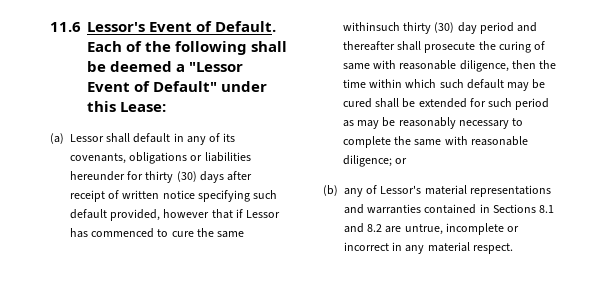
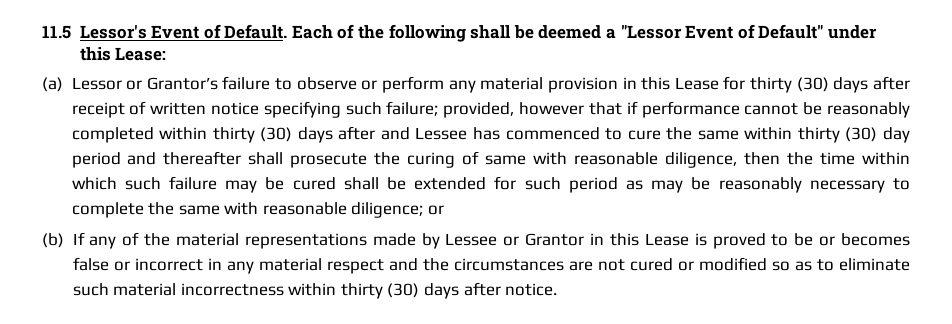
[50,22,81,32] 11.6 -> [42,25,71,39] 11.5
[106,133,236,145] [70,152,251,164] [70,171,125,181] shall default in any of its covenants, obligations or liabilities hereunder -> [126,76,719,93] or Grantor’s failure to observe or perform any material provision in this Lease
[70,209,107,219] default -> [386,101,439,116] failure;
[246,210,281,218] Lessor -> [641,101,910,118] [71,126,468,143] performance cannot be reasonably completed within thirty (30) days after and Lessee
[343,22,400,31] withinsuch -> [744,127,793,140] within
[466,79,504,89] default -> [168,176,217,190] failure
[344,185,422,197] any of Lessor's -> [72,232,171,249] If any of the
[344,204,555,214] [344,223,504,235] and warranties contained in Sections 8.1 and 8.2 are untrue, incomplete -> [372,233,910,249] [72,257,109,271] made by Lessee or Grantor in this Lease is proved to be or becomes false
[472,243,513,254] respect. -> [326,257,911,274] [72,282,558,299] respect and the circumstances are not cured or modified so as to eliminate such material incorrectness within thirty (30) days after notice.

